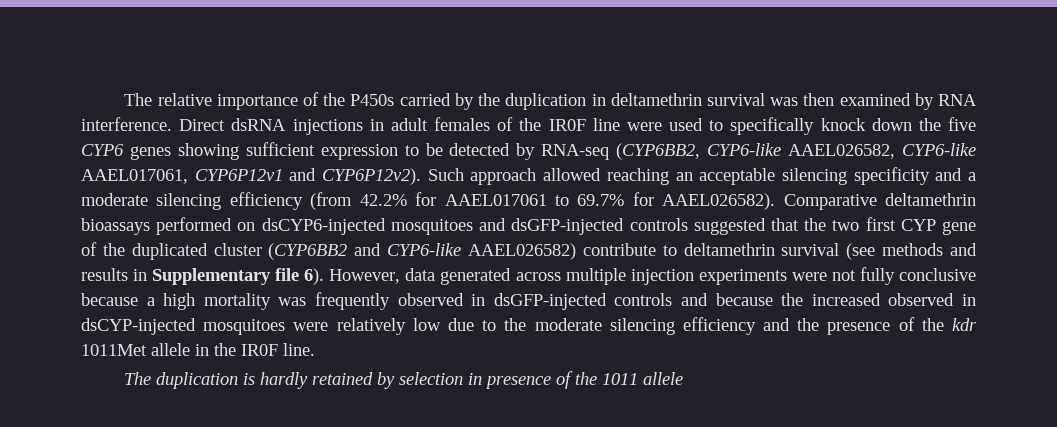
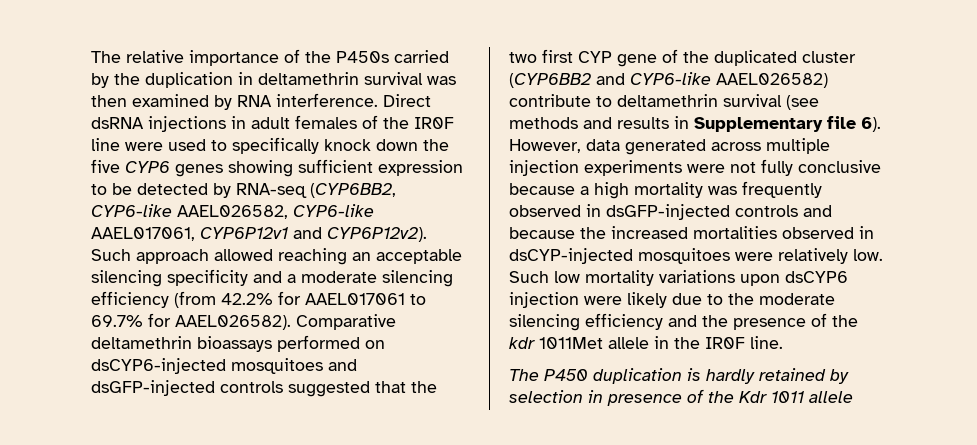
(881, 299) none -> [693,226,777,239] mortalities
[412,318,441,331] low -> [853,249,883,261] [509,270,848,286] [509,292,667,308] low. Such low mortality variations upon dsCYP6 injection were likely
(152, 378) none -> [544,369,588,381] P450
(598, 378) none -> [739,391,767,403] Kdr

